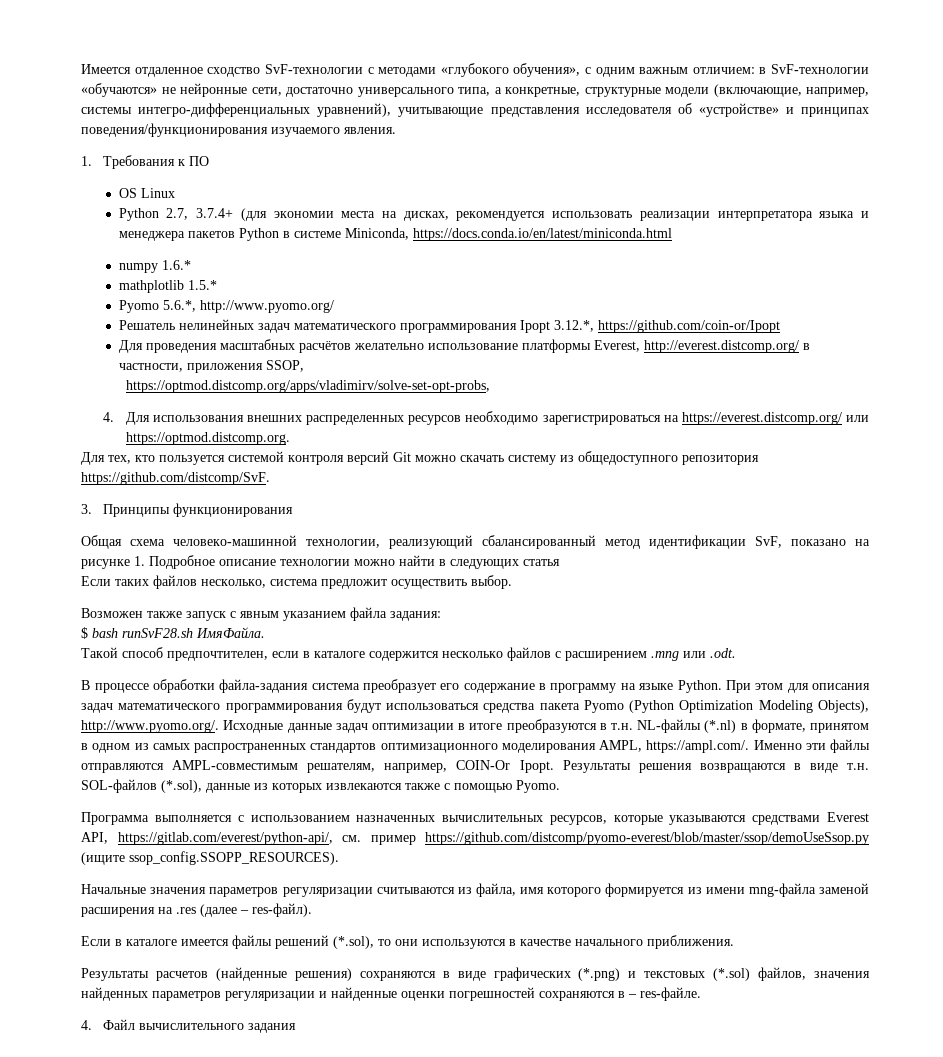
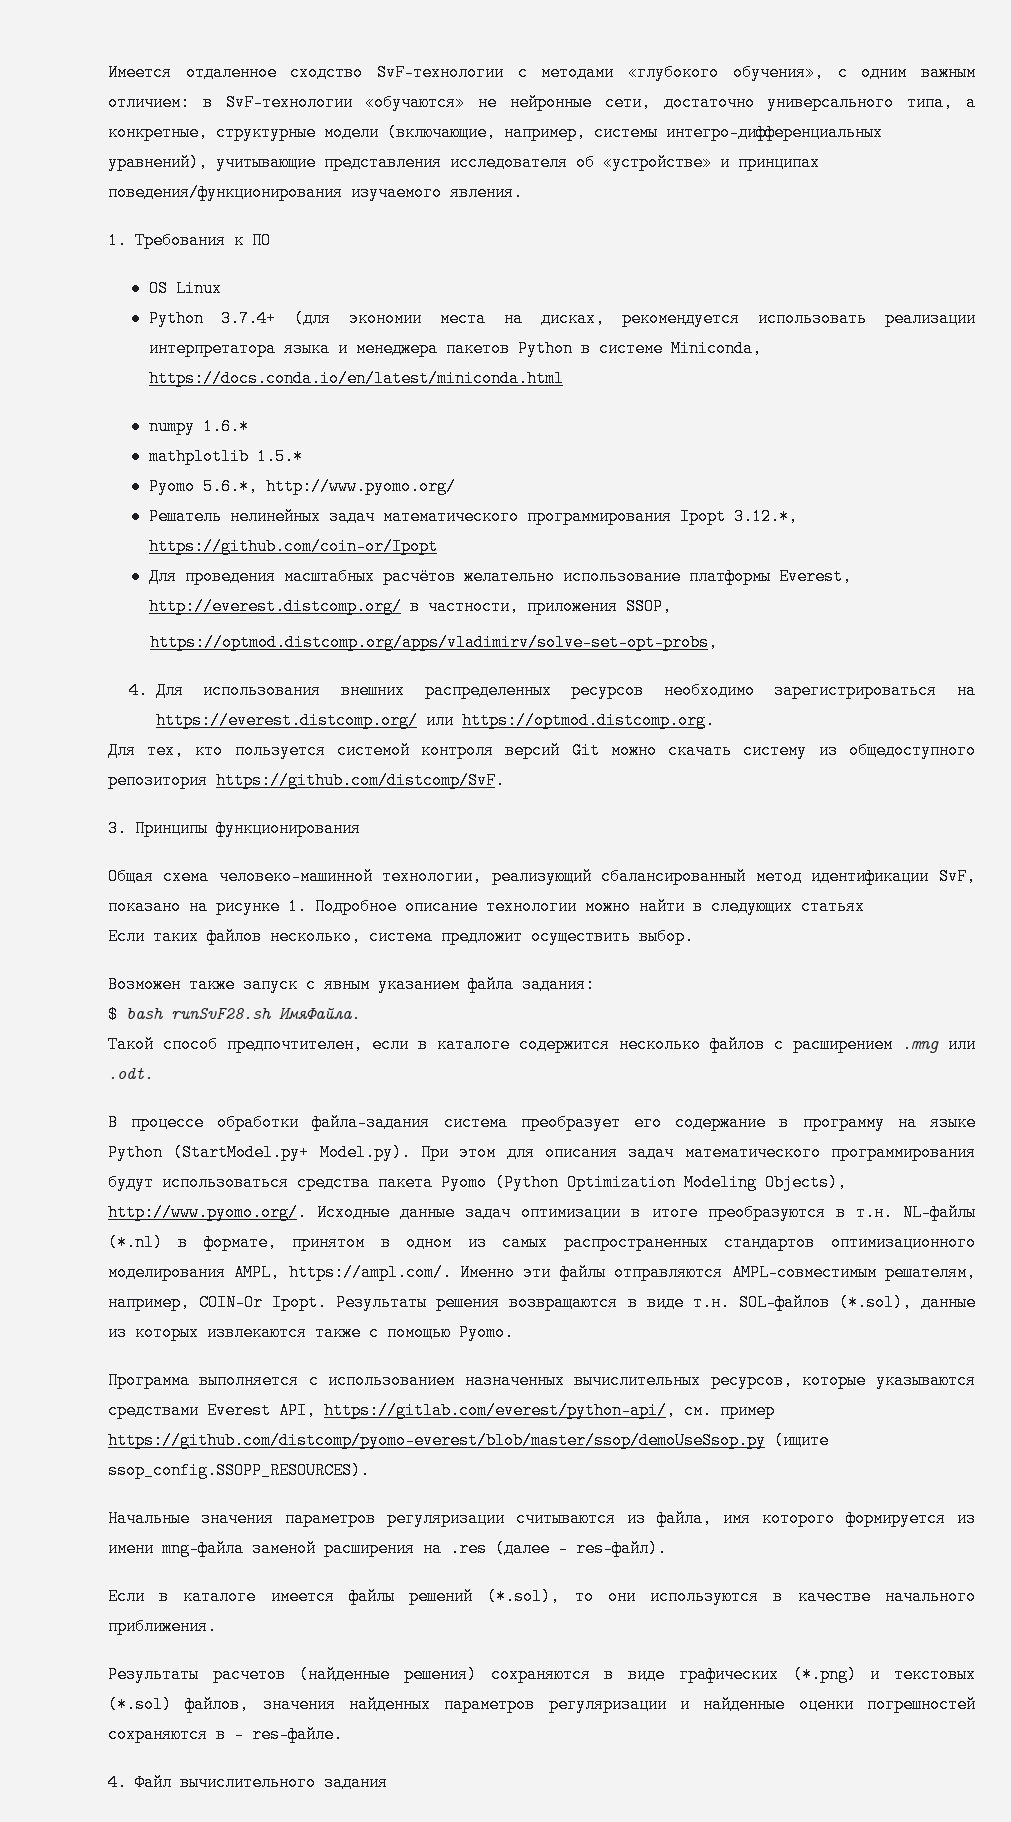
[166,208,189,220] 2.7, -> (204, 318) none
[523,559,561,566] статья -> [800,899,864,915] статьях
[677,680,722,693] Python. -> [107,1144,411,1161] Python (StartModel.py+ Model.py).

